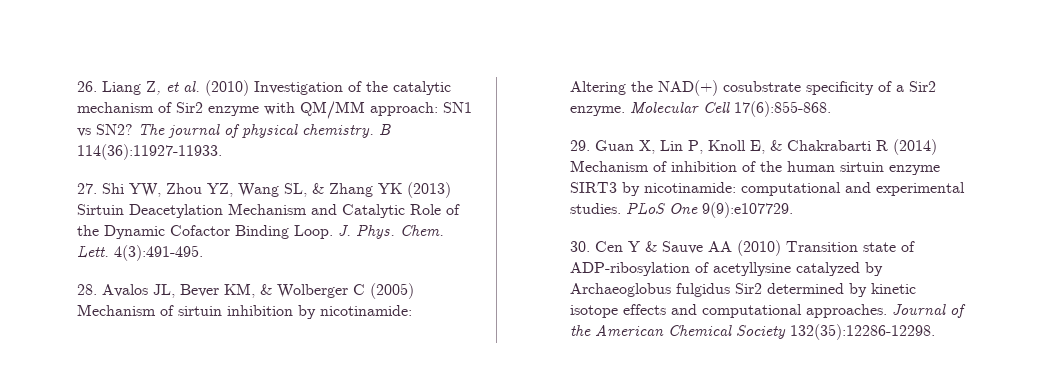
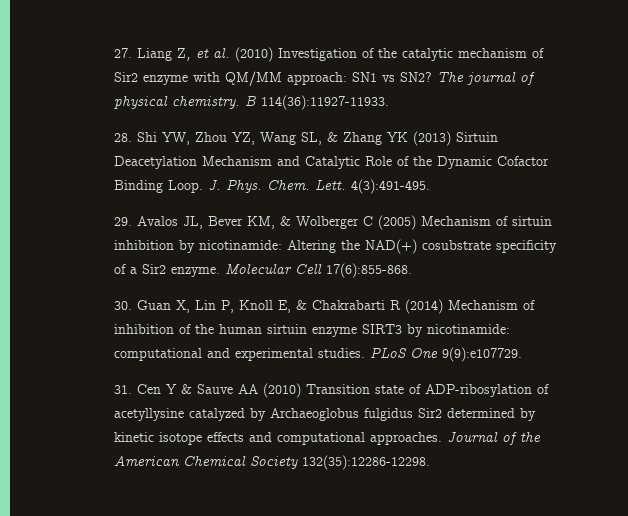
[77,81,98,92] 26. -> [113,48,132,58] 27.
[77,183,98,194] 27. -> [113,133,132,142] 28.
[77,284,98,295] 28. -> [113,217,132,226] 29.
[570,140,591,151] 29. -> [113,301,132,310] 30.
[570,241,591,252] 30. -> [113,385,132,394] 31.

